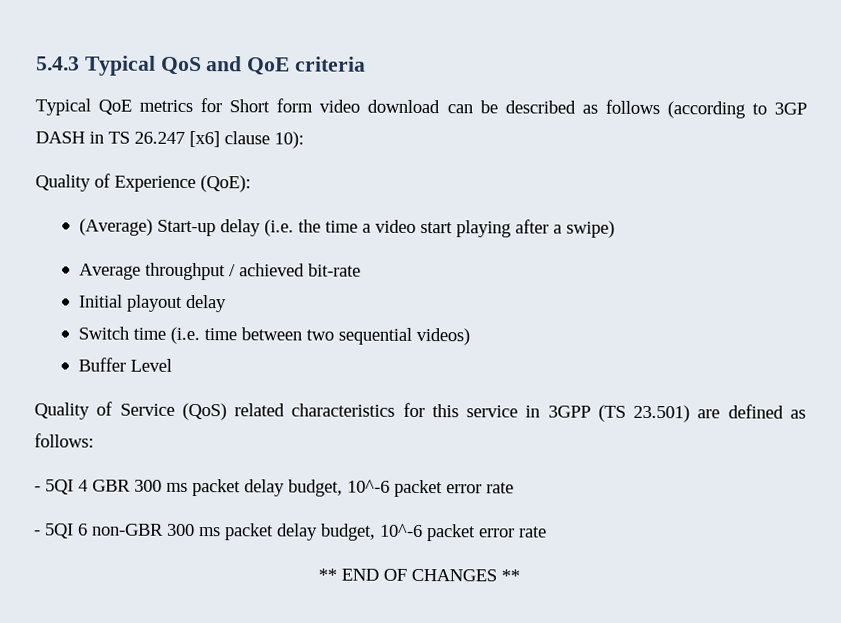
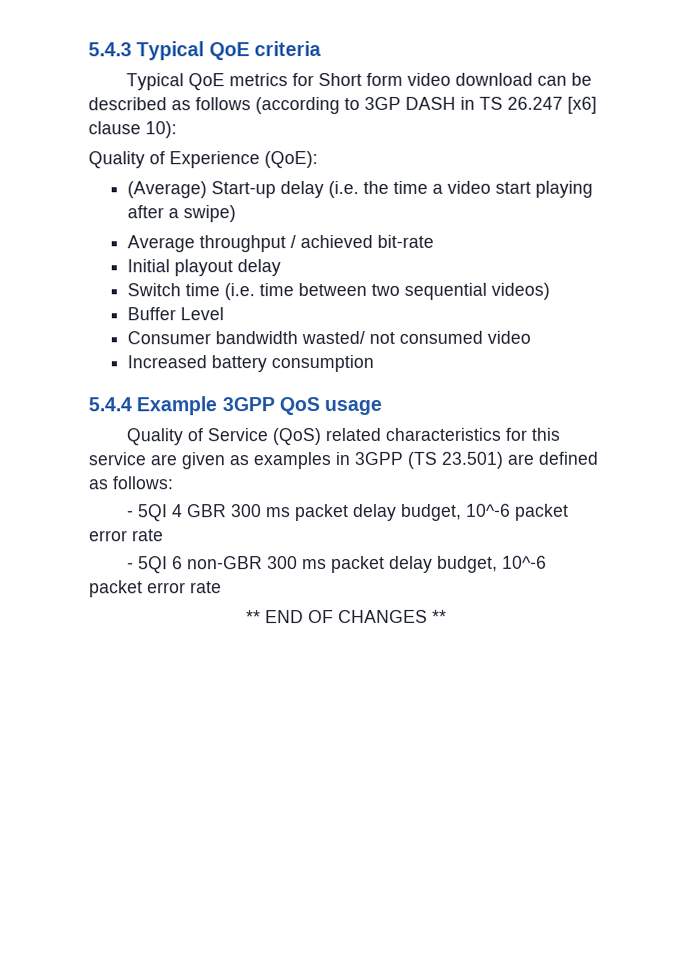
[160,56,243,76] QoS and -> (205, 51) none
(172, 365) none -> [126,330,531,345] [126,354,374,373] [88,396,383,416] // Consumer bandwidth wasted/ not consumed video // Increased battery consumption // 5.4.4 Example 3GPP QoS usage
(519, 411) none -> [150,452,331,470] are given as examples

